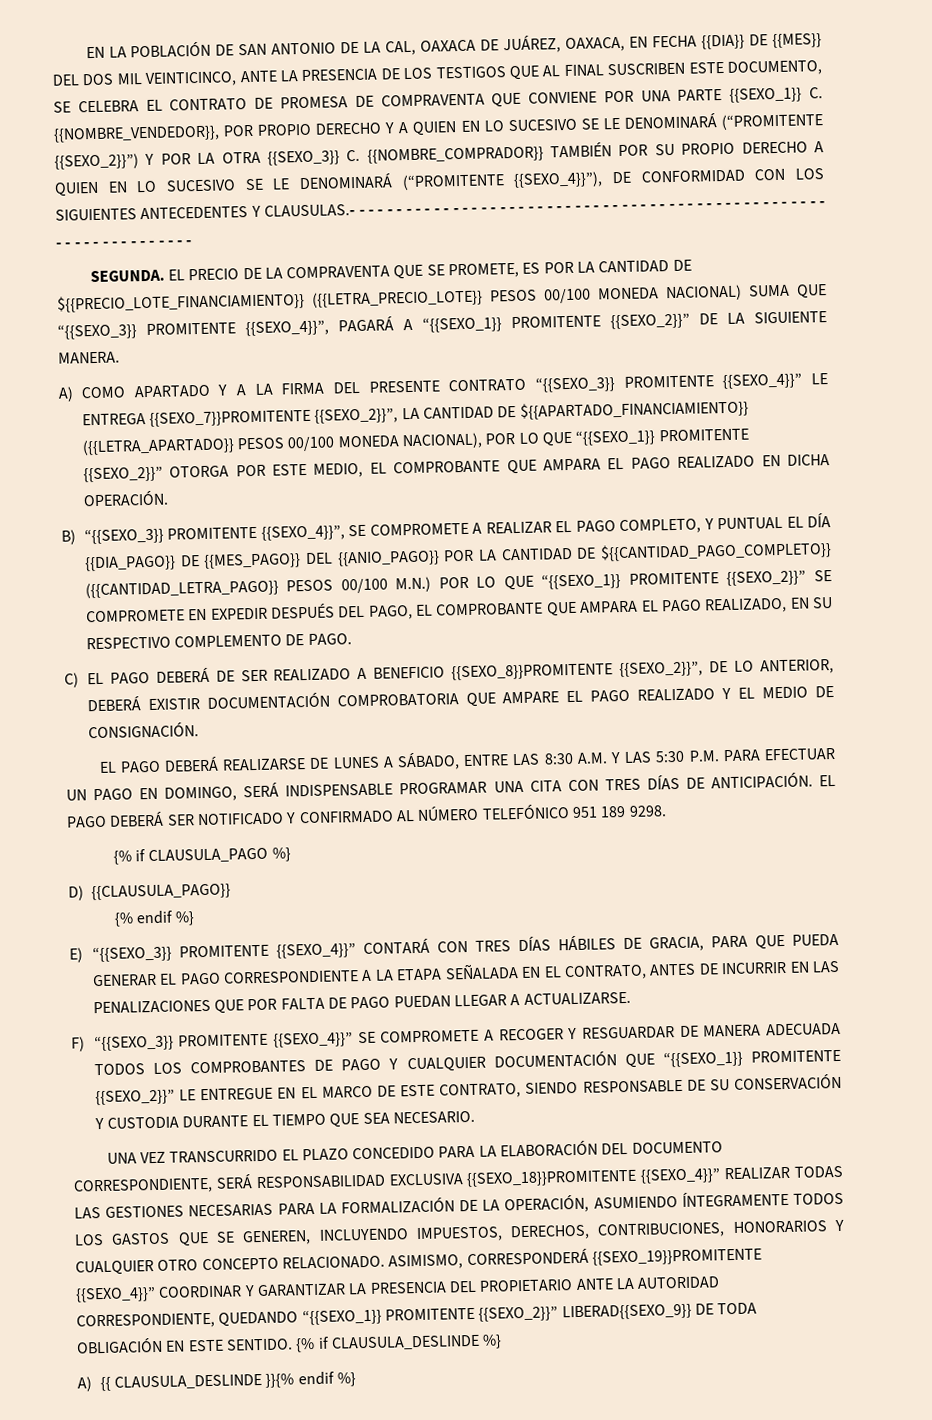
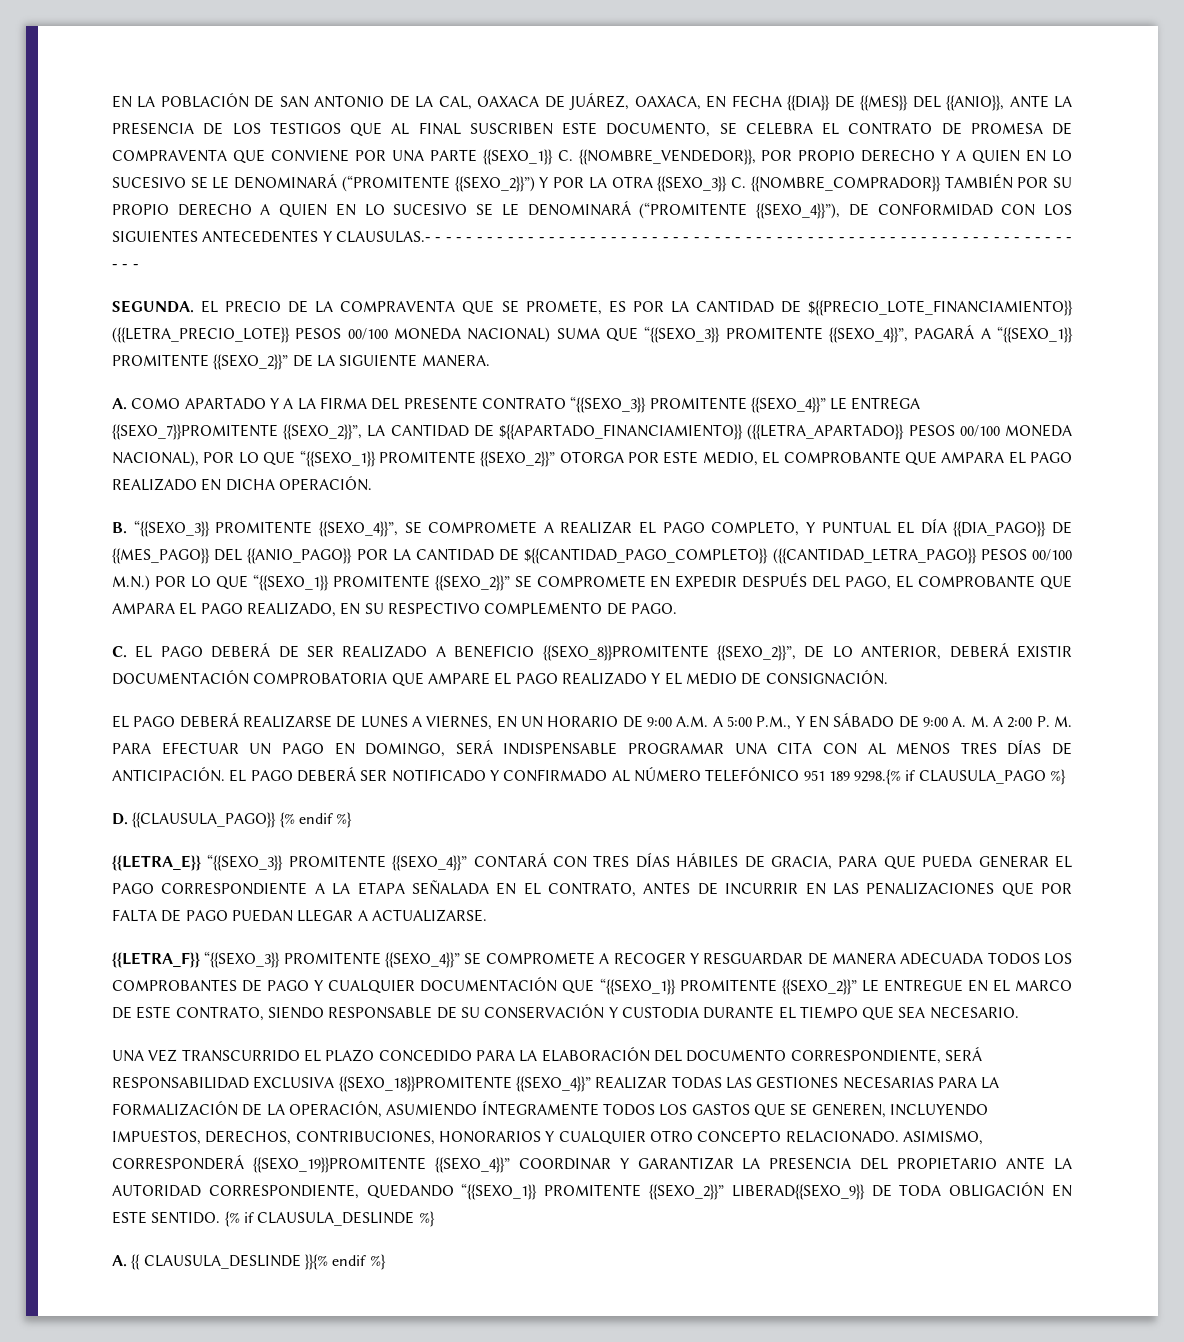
[82,71,238,87] DOS MIL VEINTICINCO, -> [946,95,1005,111] {{ANIO}},
[58,386,74,402] A) -> [112,398,127,410] A.
[61,529,76,545] B) -> [112,522,127,534] B.
[64,672,79,688] C) -> [112,646,127,658] C.
[396,750,720,771] SÁBADO, ENTRE LAS 8:30 A.M. Y LAS 5:30 P.M. -> [426,713,1073,730] VIERNES, EN UN HORARIO DE 9:00 A.M. A 5:00 P.M., Y EN SÁBADO DE 9:00 A. M. A 2:00 P. M.
(599, 785) none -> [867,742,951,755] AL MENOS
[628,805,667,817] [112,850,132,865] 9298. // {% -> [854,769,902,785] 9298.{%
[68,885,84,901] D) -> [112,813,128,825] D.
(231, 892) // -> (277, 820) none
[69,947,83,963] E) -> [112,855,201,871] {{LETRA_E}}
[71,1036,85,1052] F) -> [112,952,200,968] {{LETRA_F}}
[77,1376,92,1392] A) -> [112,1255,127,1267] A.

